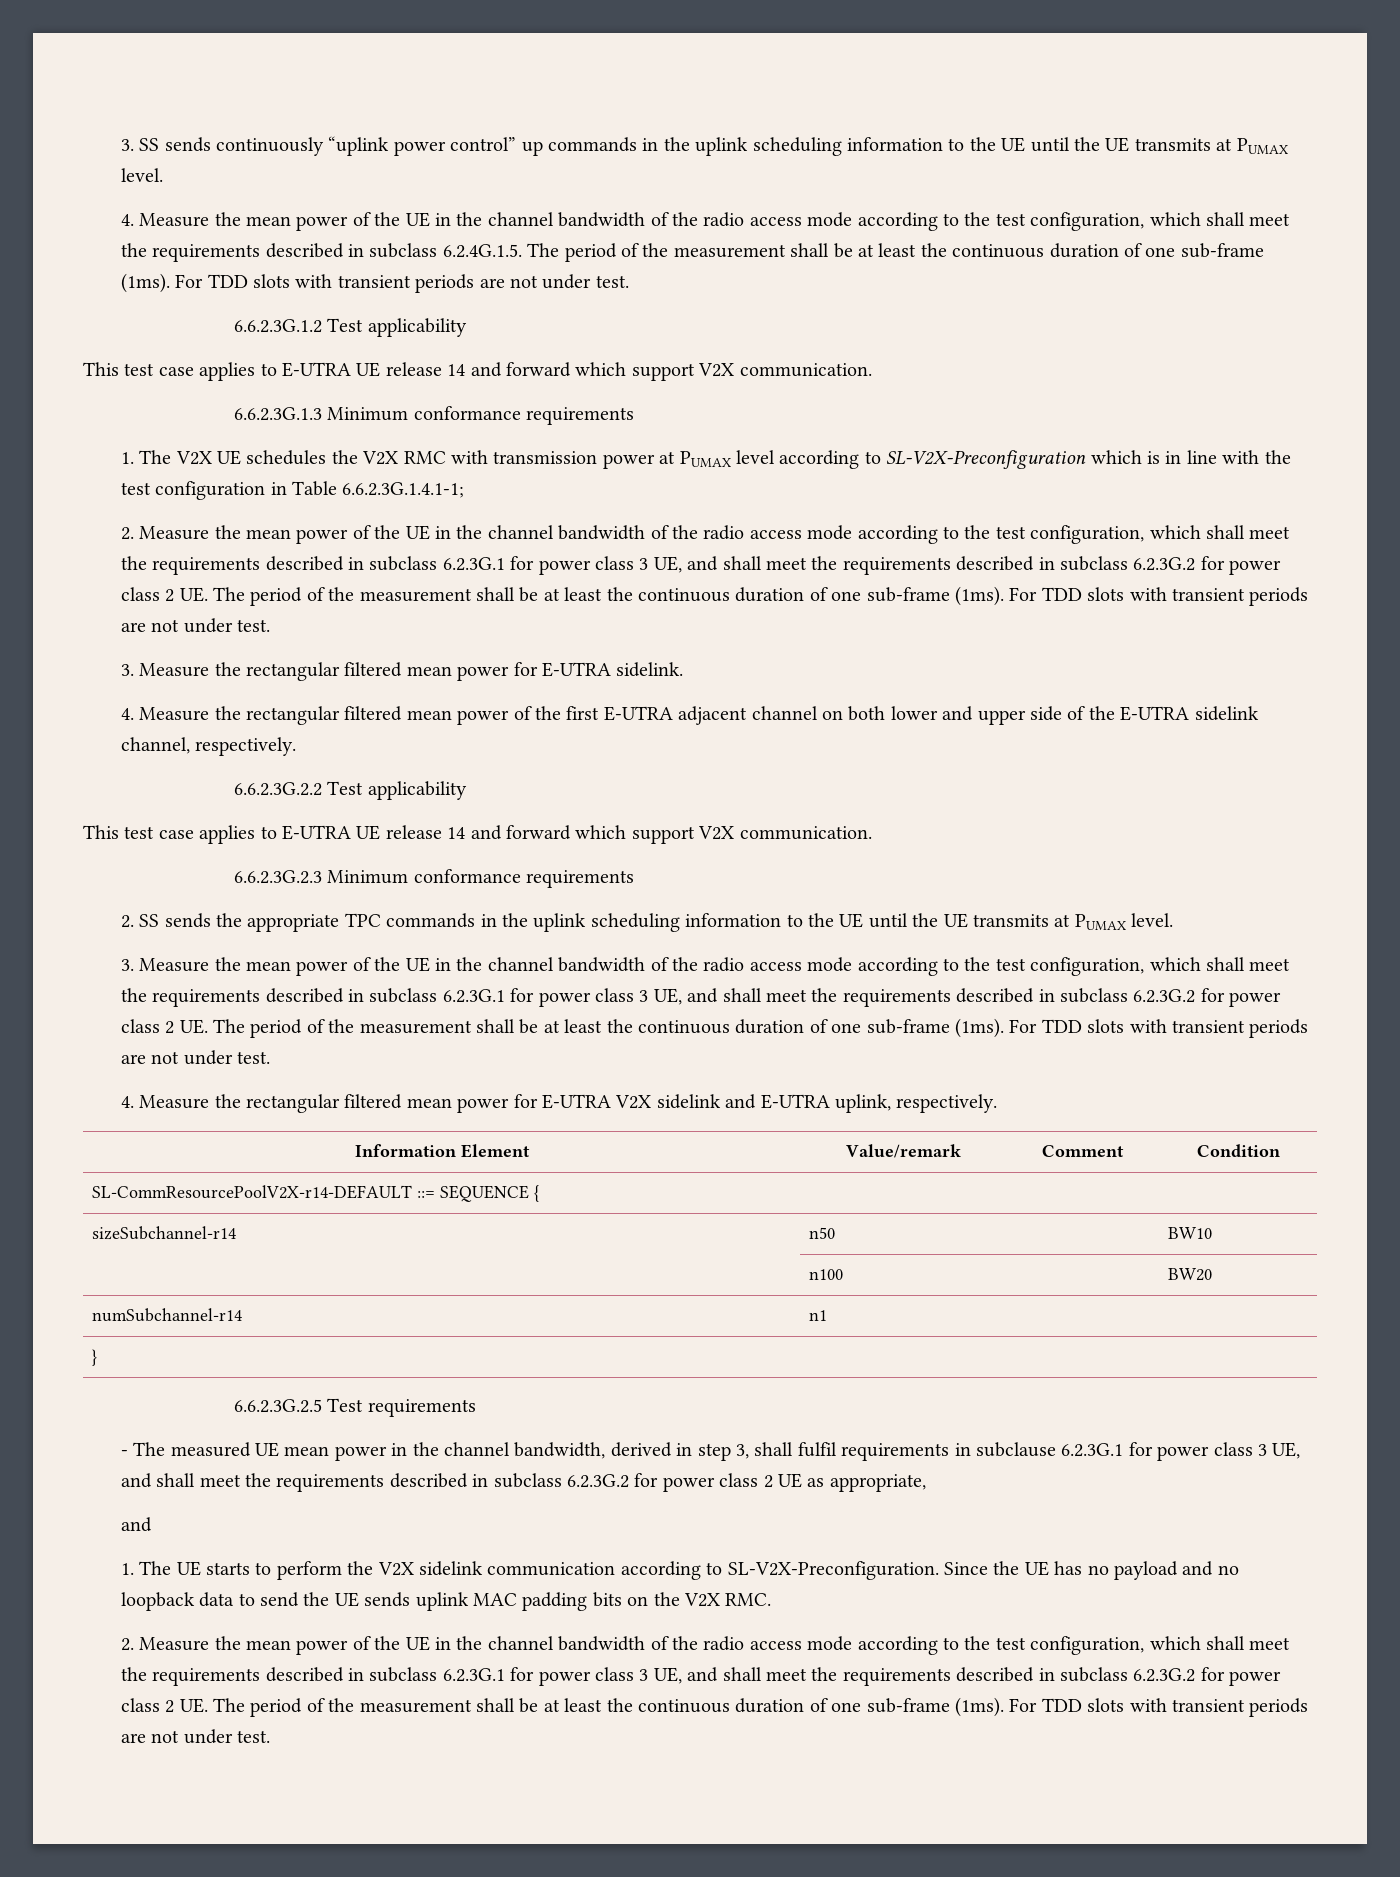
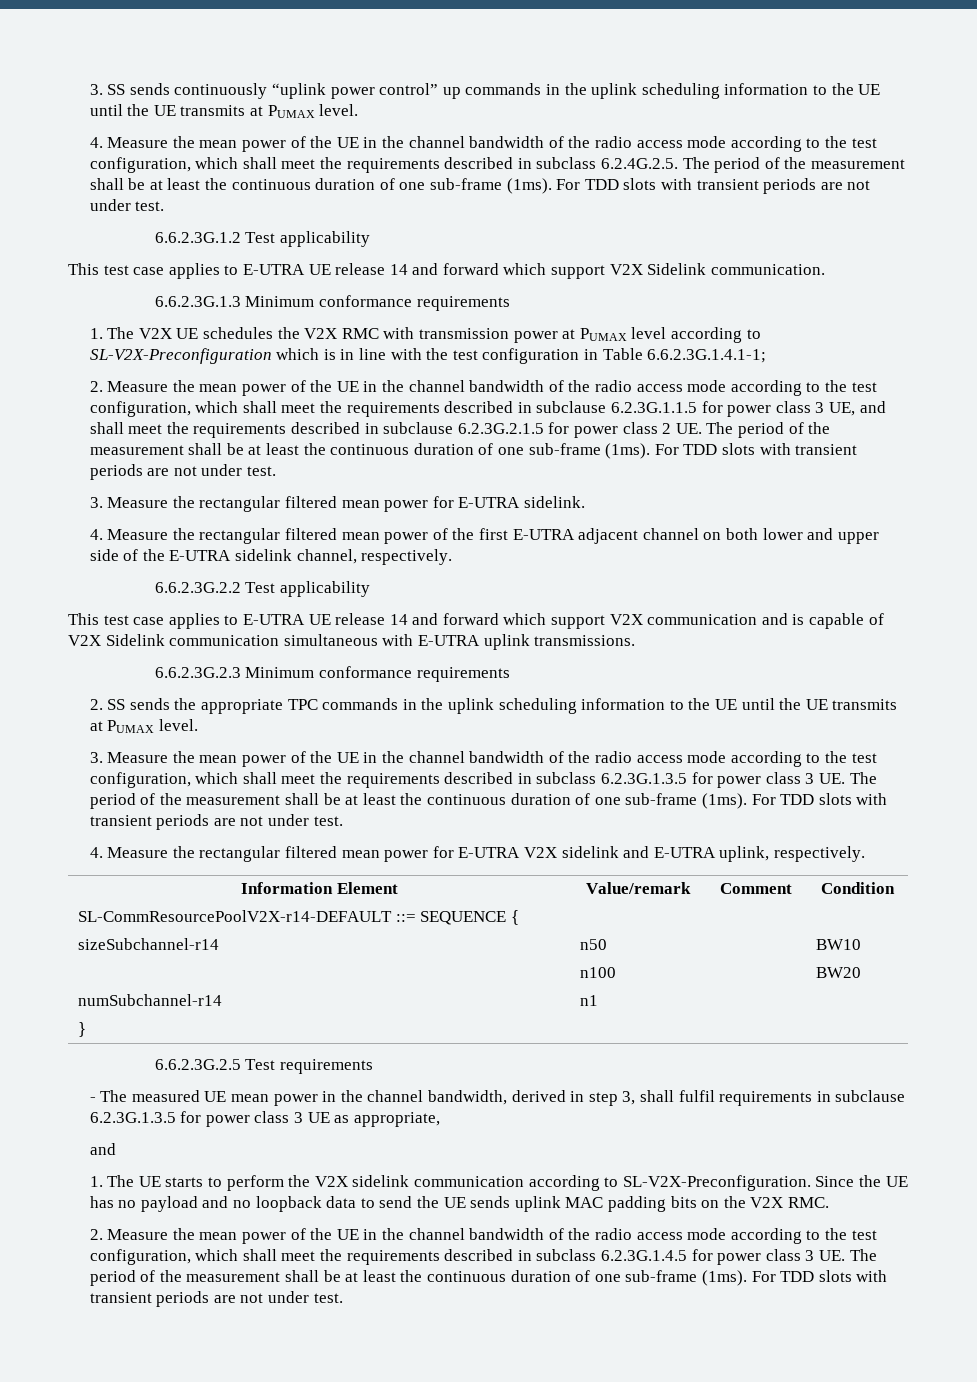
[442,244,522,258] 6.2.4G.1.5. -> [601,158,679,169] 6.2.4G.2.5.
(735, 370) none -> [647,263,707,275] Sidelink
[369,556,505,571] subclass 6.2.3G.1 -> [536,401,698,413] subclause 6.2.3G.1.1.5
[1059,556,1196,571] subclass 6.2.3G.2 -> [383,422,544,434] subclause 6.2.3G.2.1.5
[739,826,872,840] communication. -> [647,613,884,629] [68,634,636,650] communication and is capable of V2X Sidelink communication simultaneous with E-UTRA uplink transmissions.
[442,988,1282,1007] [120,1019,175,1034] 6.2.3G.1 for power class 3 UE, and shall meet the requirements described in subclass 6.2.3G.2 for power class 2 -> [601,772,815,788] 6.2.3G.1.3.5 for power class 3
[1061,1442,1301,1461] [120,1473,773,1492] 6.2.3G.1 for power class 3 UE, and shall meet the requirements described in subclass 6.2.3G.2 for power class 2 -> [89,1111,304,1127] 6.2.3G.1.3.5 for power class 3
[442,1667,1282,1686] [120,1698,175,1713] 6.2.3G.1 for power class 3 UE, and shall meet the requirements described in subclass 6.2.3G.2 for power class 2 -> [601,1249,815,1265] 6.2.3G.1.4.5 for power class 3

